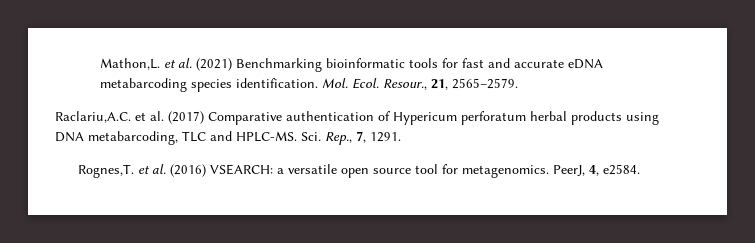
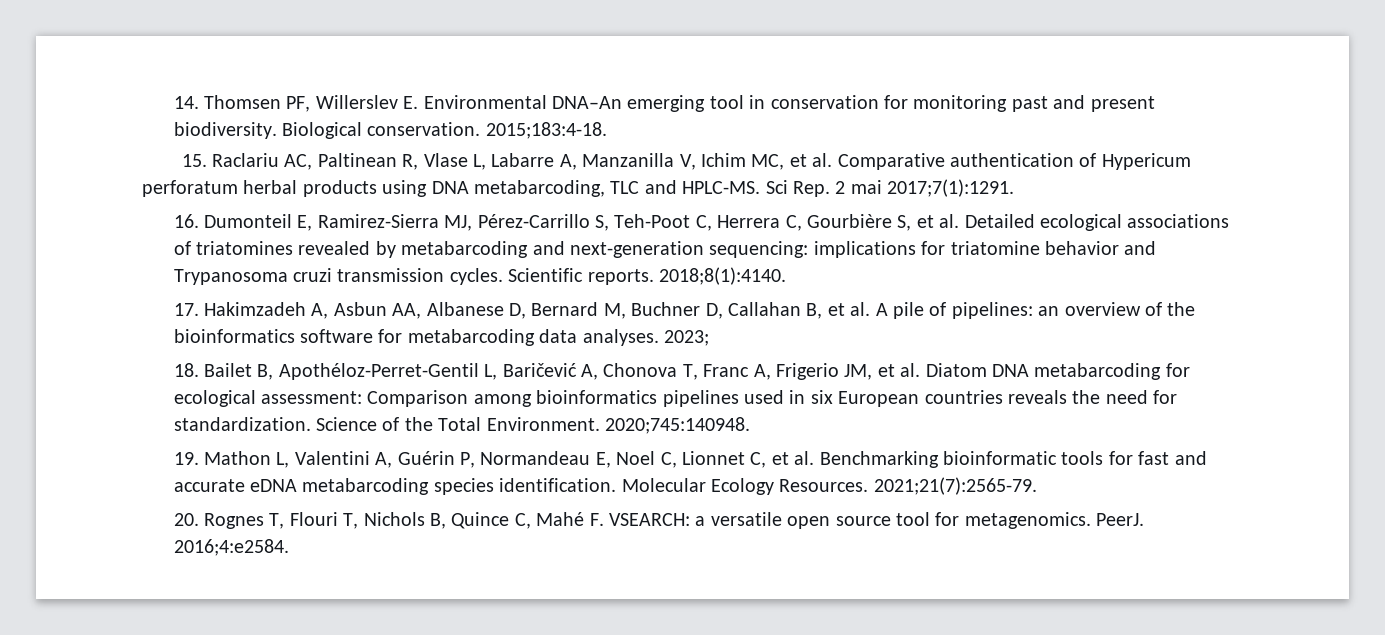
[100,58,604,72] [100,78,519,92] [55,111,204,124] Mathon,L. et al. (2021) Benchmarking bioinformatic tools for fast and accurate eDNA metabarcoding species identification. Mol. Ecol. Resour., 21, 2565–2579. // Raclariu,A.C. et al. (2017) -> [173,95,1155,112] [173,122,607,139] [181,153,833,170] 14. Thomsen PF, Willerslev E. Environmental DNA–An emerging tool in conservation for monitoring past and present biodiversity. Biological conservation. 2015;183:4-18. // 15. Raclariu AC, Paltinean R, Vlase L, Labarre A, Manzanilla V, Ichim MC, et al.
[301,131,401,145] [77,164,206,178] Sci. Rep., 7, 1291. // Rognes,T. et al. (2016) -> [765,179,1015,197] [173,214,1230,231] [173,241,1157,258] [173,267,787,285] [173,302,1196,319] [173,329,710,346] [173,363,1190,380] [173,390,1178,407] [173,417,751,434] [173,451,1207,468] [173,477,1037,495] [173,512,604,529] Sci Rep. 2 mai 2017;7(1):1291. // 16. Dumonteil E, Ramirez-Sierra MJ, Pérez-Carrillo S, Teh-Poot C, Herrera C, Gourbière S, et al. Detailed ecological associations of triatomines revealed by metabarcoding and next-generation sequencing: implications for triatomine behavior and Trypanosoma cruzi transmission cycles. Scientific reports. 2018;8(1):4140. // 17. Hakimzadeh A, Asbun AA, Albanese D, Bernard M, Buchner D, Callahan B, et al. A pile of pipelines: an overview of the bioinformatics software for metabarcoding data analyses. 2023; // 18. Bailet B, Apothéloz-Perret-Gentil L, Baričević A, Chonova T, Franc A, Frigerio JM, et al. Diatom DNA metabarcoding for ecological assessment: Comparison among bioinformatics pipelines used in six European countries reveals the need for standardization. Science of the Total Environment. 2020;745:140948. // 19. Mathon L, Valentini A, Guérin P, Normandeau E, Noel C, Lionnet C, et al. Benchmarking bioinformatic tools for fast and accurate eDNA metabarcoding species identification. Molecular Ecology Resources. 2021;21(7):2565-79. // 20. Rognes T, Flouri T, Nichols B, Quince C, Mahé F.
[552,164,640,176] PeerJ, 4, e2584. -> [1096,513,1145,526] [173,539,289,556] PeerJ. 2016;4:e2584.

